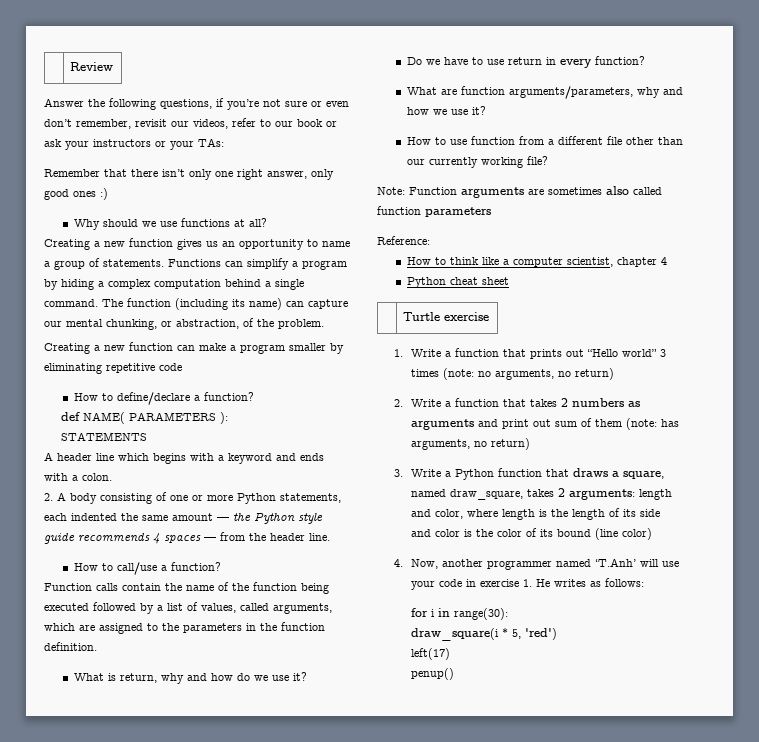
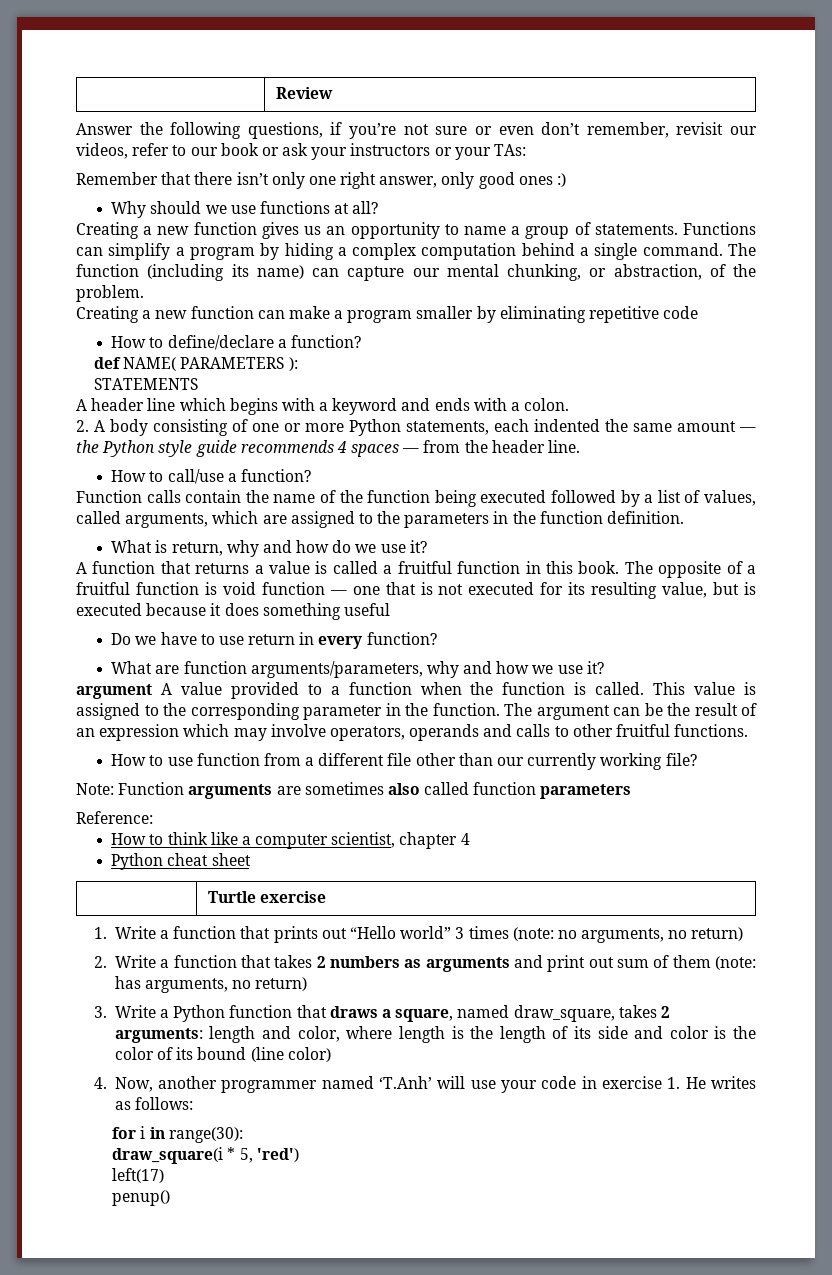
(307, 676) none -> [76,561,756,578] [76,582,756,599] [76,603,390,620] // A function that returns a value is called a fruitful function in this book. The opposite of a fruitful function is void function — one that is not executed for its resulting value, but is executed because it does something useful
(486, 110) none -> [76,682,757,699] [76,703,757,720] [76,724,749,741] // argument A value provided to a function when the function is called. This value is assigned to the corresponding parameter in the function. The argument can be the result of an expression which may involve operators, operands and calls to other fruitful functions.

